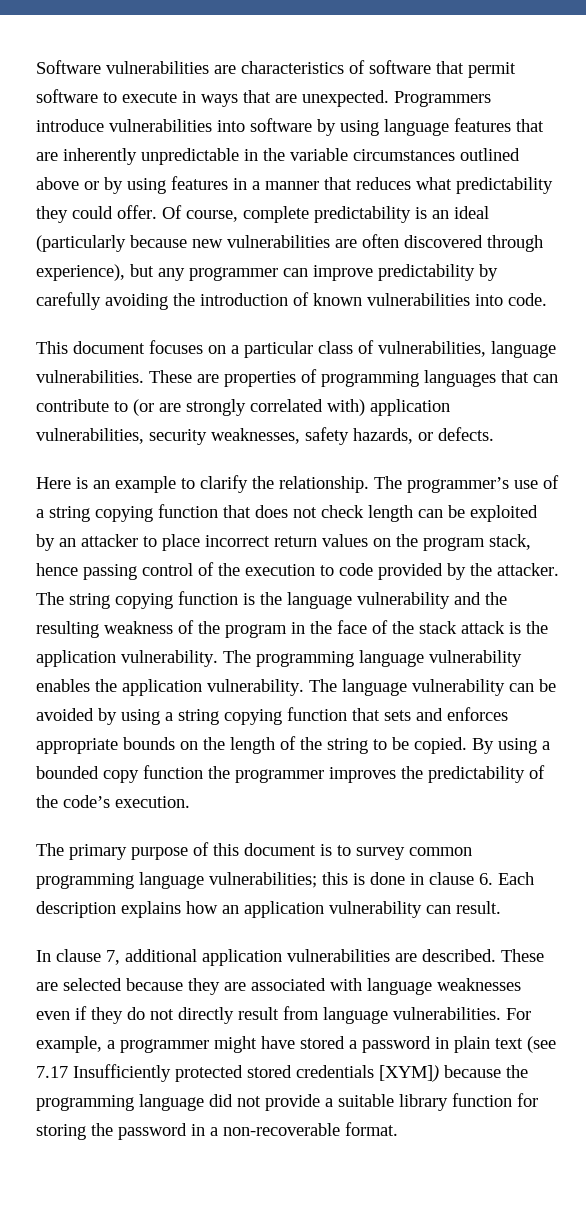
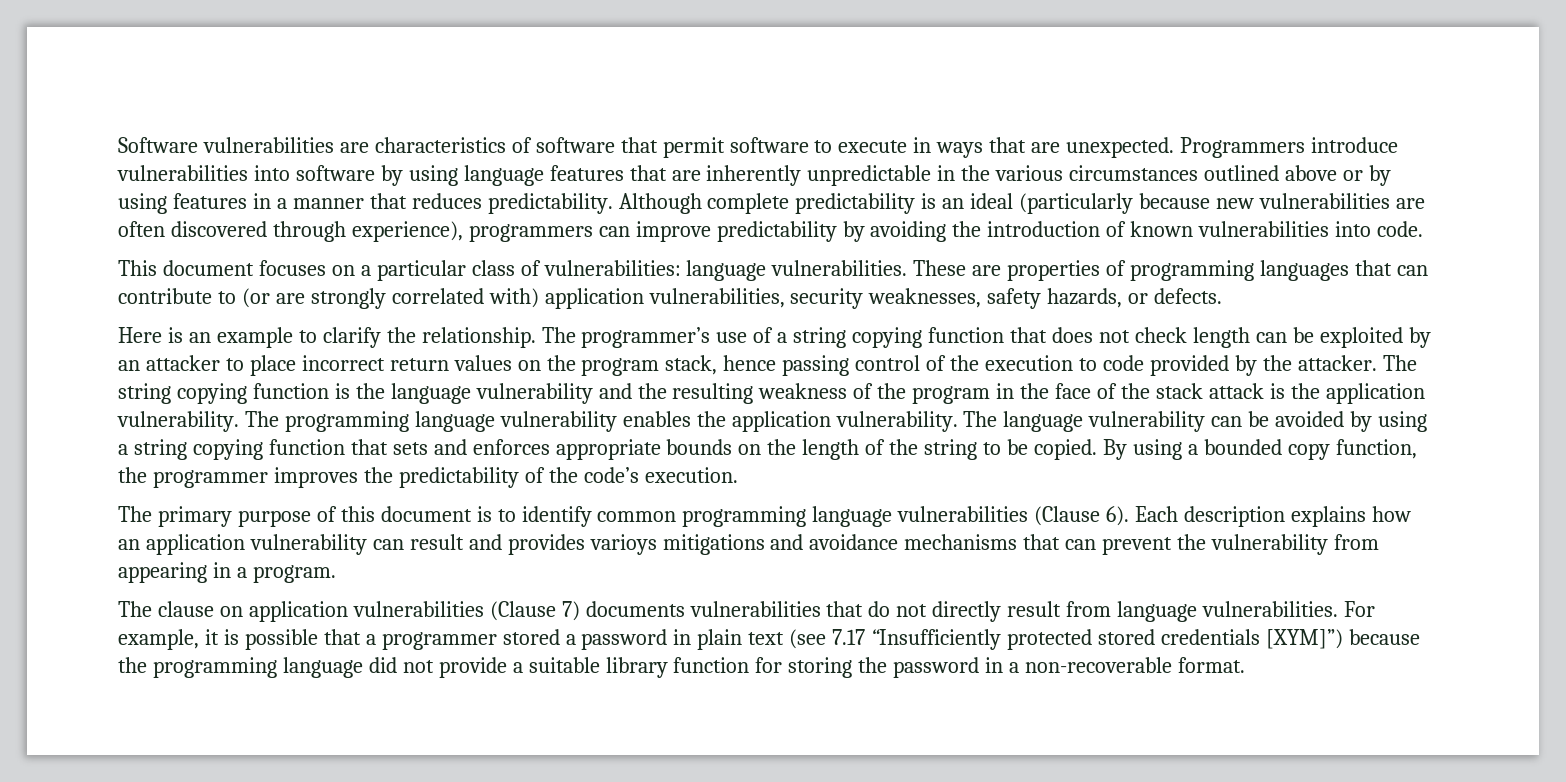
[290,148,348,161] variable -> [995,165,1064,181] various
[416,177,553,194] [36,205,238,223] what predictability they could offer. Of course, -> [487,193,702,214] predictability. Although
[130,264,278,281] but any programmer -> [468,224,593,242] programmers
[36,292,101,310] carefully -> (865, 231) none
[378,341,486,357] vulnerabilities, -> [543,260,681,276] vulnerabilities:
[143,765,203,779] function -> [1335,439,1417,459] function,
[356,847,405,860] survey -> [521,506,592,527] identify
[209,872,493,888] vulnerabilities; this is done in clause 6. -> [897,506,1130,526] vulnerabilities (Clause 6).
[456,901,501,914] [36,949,544,966] [36,978,521,995] [36,1006,123,1024] result. // In clause 7, additional application vulnerabilities are described. These are selected because they are associated with language weaknesses even if they -> [409,534,1379,555] [118,562,336,583] [118,601,864,622] result and provides varioys mitigations and avoidance mechanisms that can prevent the vulnerability from appearing in a program. // The clause on application vulnerabilities (Clause 7) documents vulnerabilities that
[107,1036,295,1053] a programmer might have -> [204,629,497,650] it is possible that a programmer
[73,1064,171,1082] Insufficiently -> [871,629,1002,650] “Insufficiently
[379,1065,439,1082] [XYM]) -> [1265,629,1343,649] [XYM]”)

